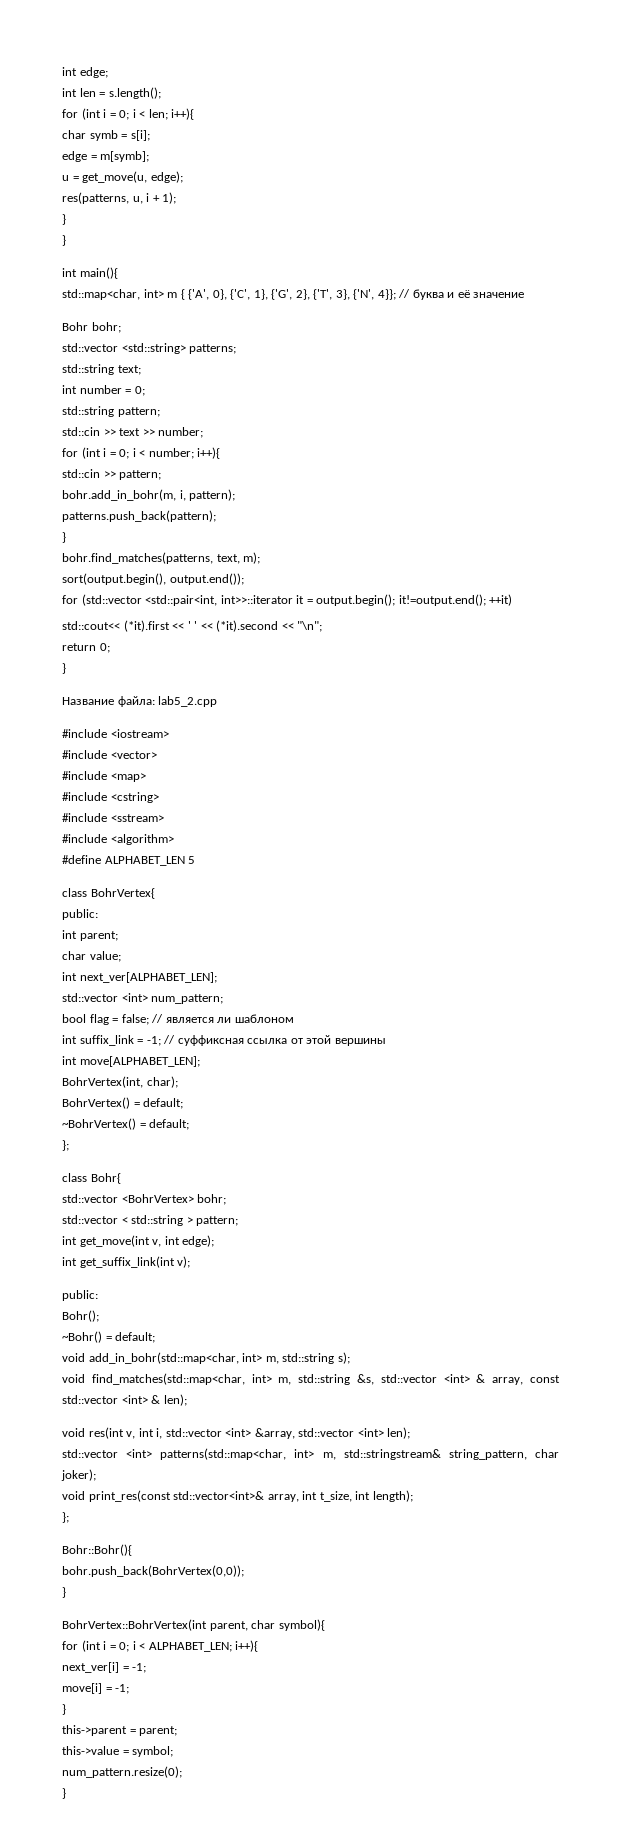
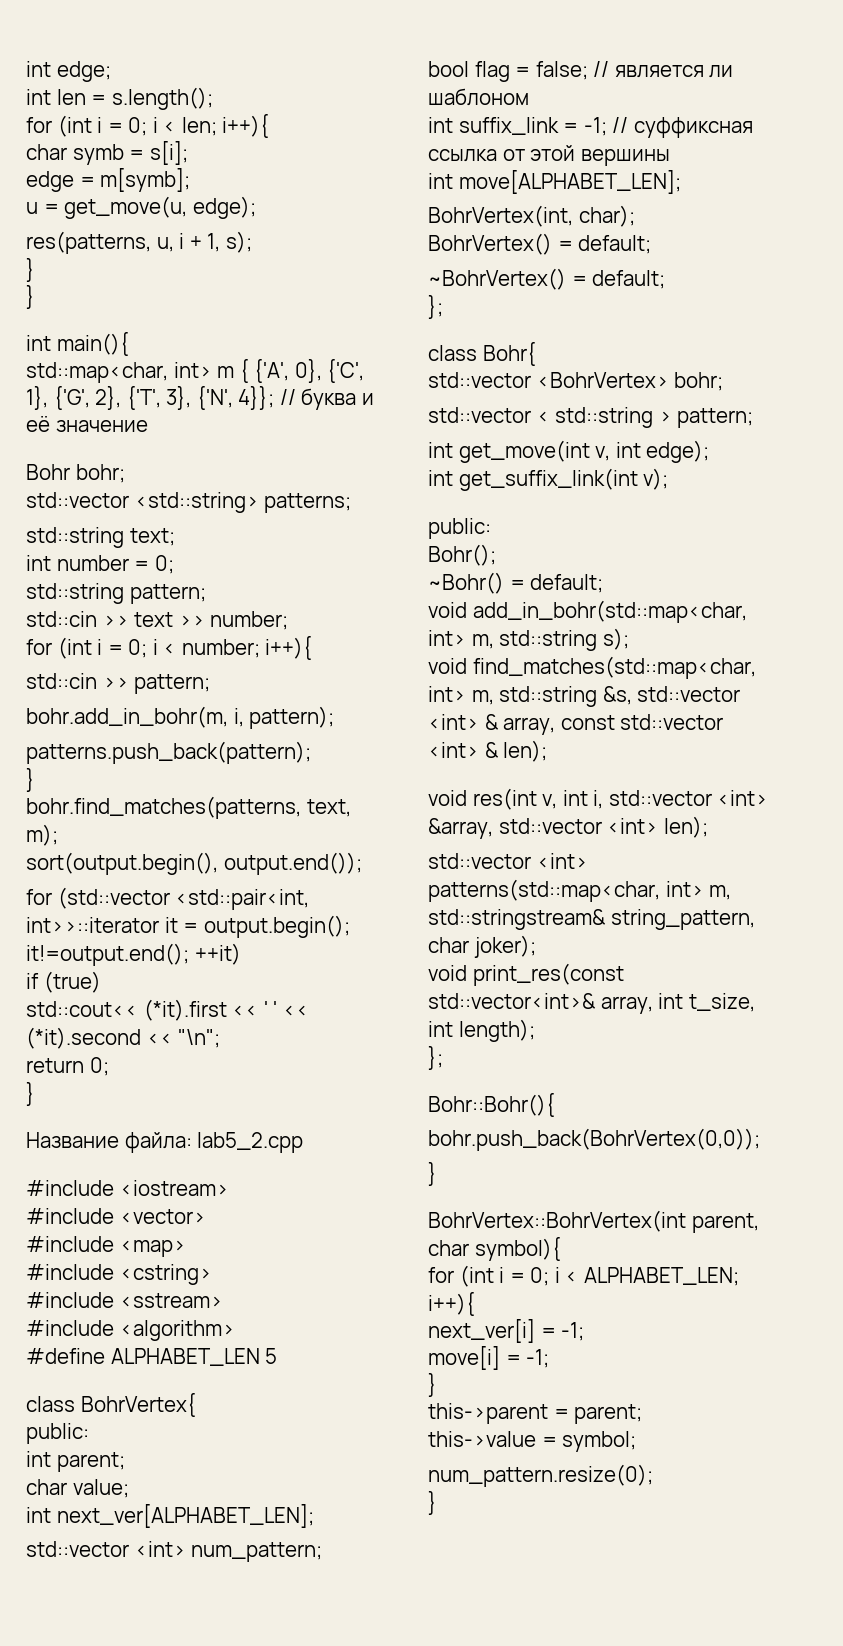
[162,192,177,204] 1); -> [207,231,252,253] 1, s);
(513, 600) none -> [26,971,101,993] // if (true)

